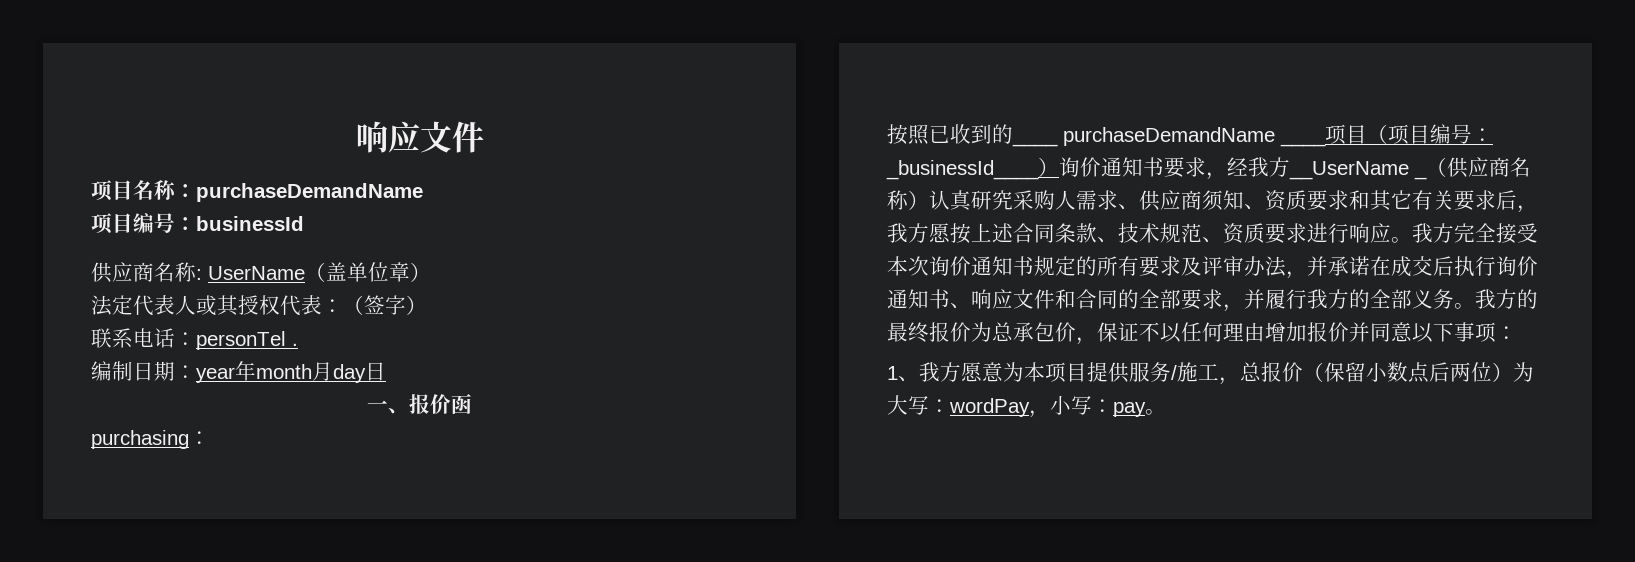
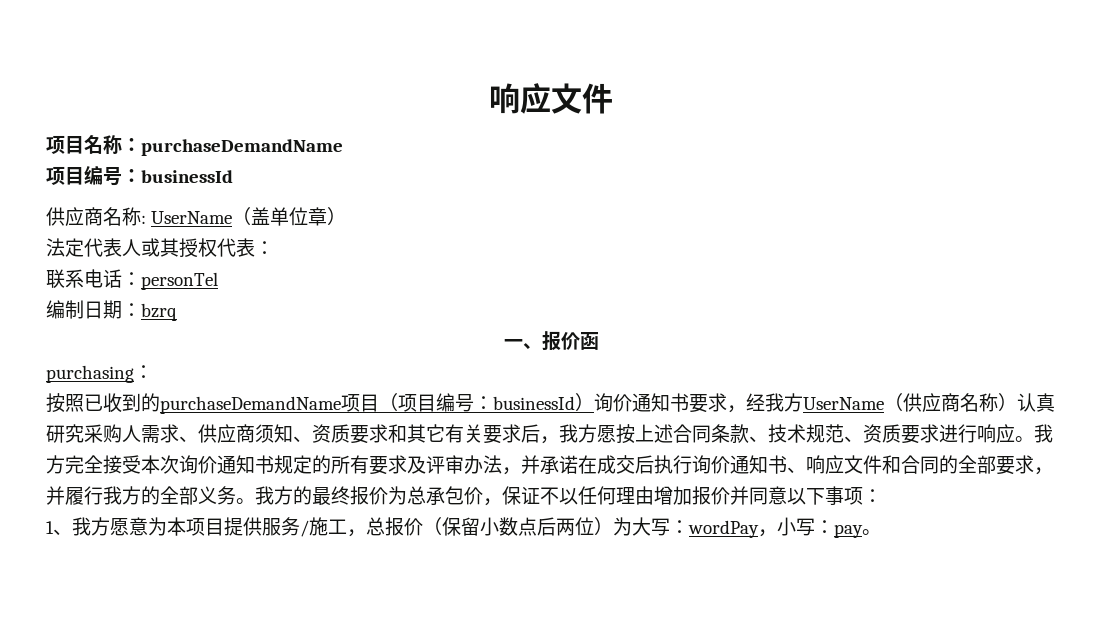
[343,295,427,315] （签字） -> (274, 248) none
[292,343,298,346] . -> (218, 281) none
[196,361,386,383] year年month月day日 -> [141,303,177,321] bzrq
[1012,127,1326,147] ____ purchaseDemandName ____ -> [160,396,341,414] purchaseDemandName
[886,160,1039,180] _businessId____ -> [493,396,575,410] businessId
[1289,161,1427,180] __UserName _ -> [803,397,884,410] UserName

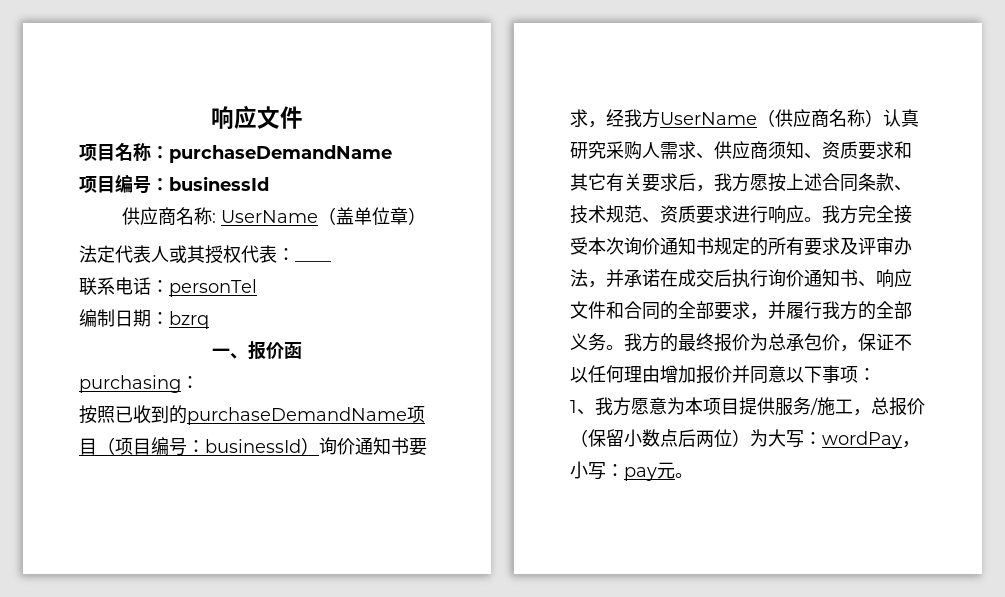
(274, 248) none -> [295,261,331,262] ____
(863, 531) none -> [657,462,675,479] 元

